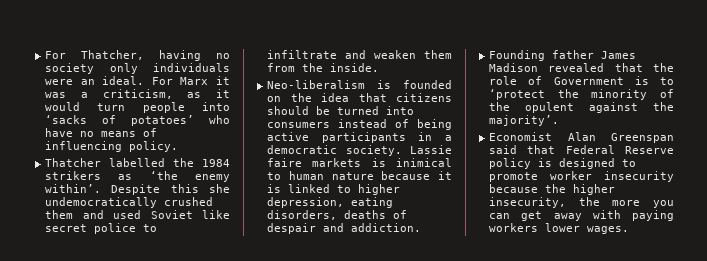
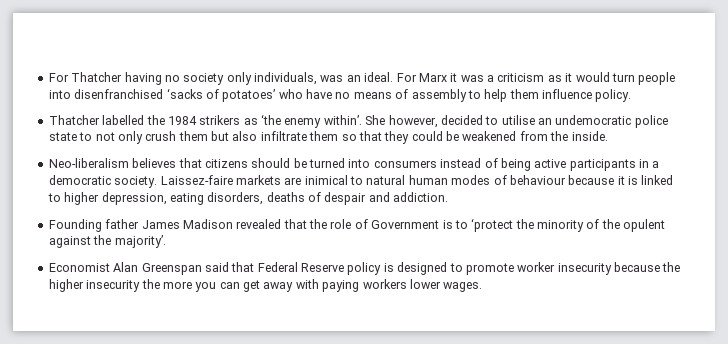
[45,50,145,60] For Thatcher, -> [48,72,123,82] For Thatcher
[153,63,230,72] [45,79,74,85] individuals were -> [254,72,344,85] individuals, was
[102,89,173,99] criticism, -> [497,73,545,82] criticism
(231, 106) none -> [74,89,164,99] disenfranchised
[45,141,123,152] influencing -> [411,89,592,102] assembly to help them influence
[111,184,230,195] [45,197,214,208] [45,210,230,219] [45,223,158,234] [267,50,452,59] Despite this she undemocratically crushed them and used Soviet like secret police to infiltrate and weaken them -> [365,115,668,128] [48,131,517,144] She however, decided to utilise an undemocratic police state to not only crush them but also infiltrate them so that they could be weakened
[377,80,452,89] [267,93,350,102] is founded on the idea -> [132,158,177,168] believes
[410,145,452,154] [267,158,452,167] [267,171,374,180] Lassie faire markets is inimical to human nature -> [160,175,566,185] Laissez-faire markets are inimical to natural human modes of behaviour
[489,197,567,208] insecurity, -> [86,280,141,292] insecurity

